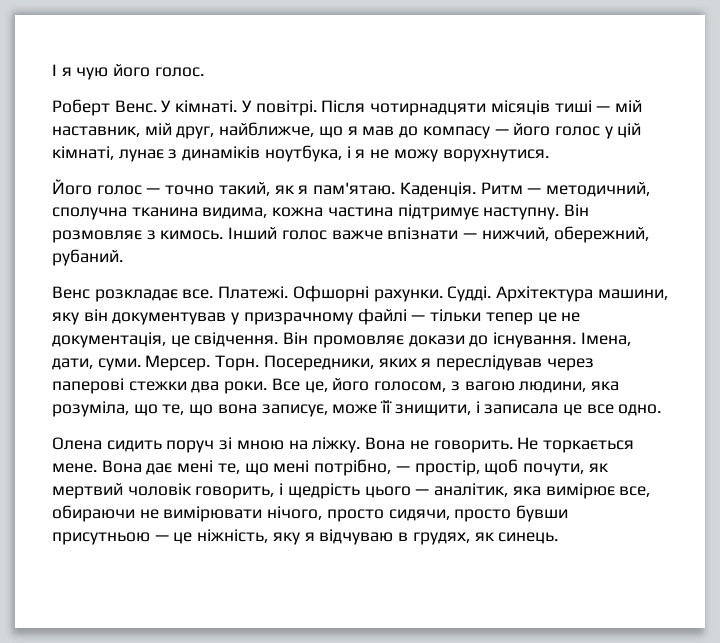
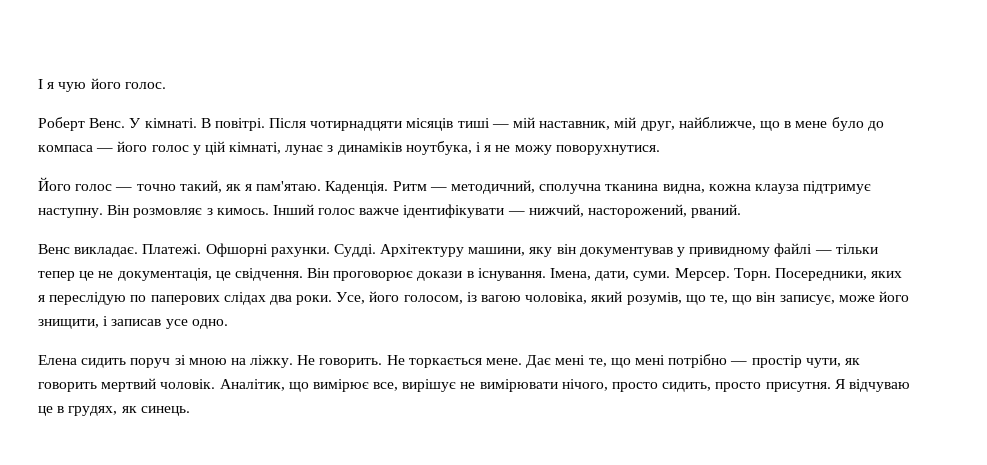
[241,100,252,113] У -> [200,118,211,128] В
[347,126,490,139] я мав до компасу -> [784,117,884,131] [38,145,93,152] в мене було до компаса
[442,149,549,162] ворухнутися. -> [555,145,660,155] поворухнутися.
[202,207,393,219] видима, кожна частина -> [662,184,799,194] видна, кожна клауза
[387,227,459,240] впізнати -> [403,204,505,218] ідентифікувати
[553,226,649,243] [52,249,123,266] обережний, рубаний. -> [588,204,742,218] насторожений, рваний.
[94,289,214,302] розкладає все. -> [74,247,139,257] викладає.
[496,286,594,302] Архітектура -> [380,244,465,257] Архітектуру
[243,312,353,325] призрачному -> [689,247,771,257] привидному
[312,335,489,348] промовляє докази до -> [333,271,474,281] проговорює докази в
[436,355,594,371] [52,378,619,394] [52,401,129,417] переслідував через паперові стежки два роки. Все це, його голосом, з вагою людини, яка розуміла, -> [49,291,682,305] переслідую по паперових слідах два роки. Усе, його голосом, із вагою чоловіка, який розумів,
[217,404,257,414] вона -> [756,292,776,302] він
[380,400,393,413] її -> [878,291,909,302] його
[484,404,614,416] записала це все -> [111,319,188,329] записав усе
[52,437,102,450] Олена -> [38,355,77,365] Елена
[365,437,429,450] Вона не -> [297,355,316,365] Не
[101,460,173,475] Вона дає -> [526,355,552,368] Дає
[314,459,609,476] [52,483,541,499] потрібно, — простір, щоб почути, як мертвий чоловік говорить, і щедрість цього — аналітик, яка -> [668,354,860,368] [38,378,309,392] потрібно — простір чути, як говорить мертвий чоловік. Аналітик, що
[52,505,135,522] обираючи -> [402,379,457,392] вирішує
[388,505,569,522] [52,529,394,545] сидячи, просто бувши присутньою — це ніжність, яку я відчуваю -> [662,379,910,392] [38,406,53,416] сидить, просто присутня. Я відчуваю це

